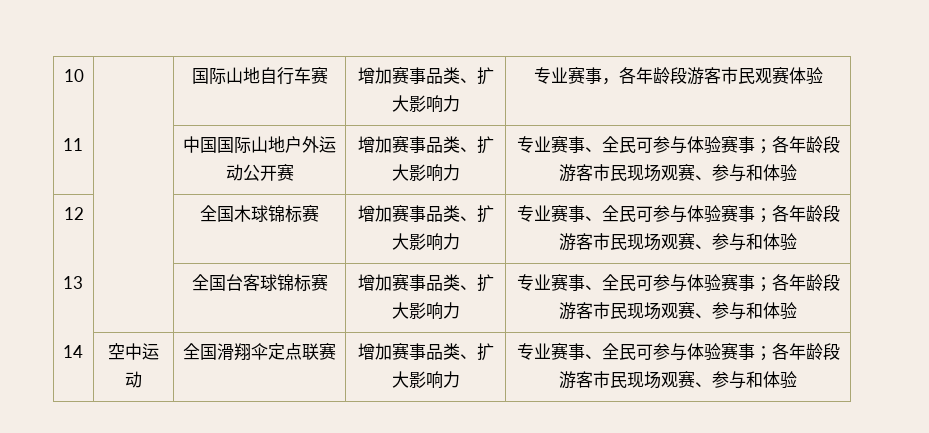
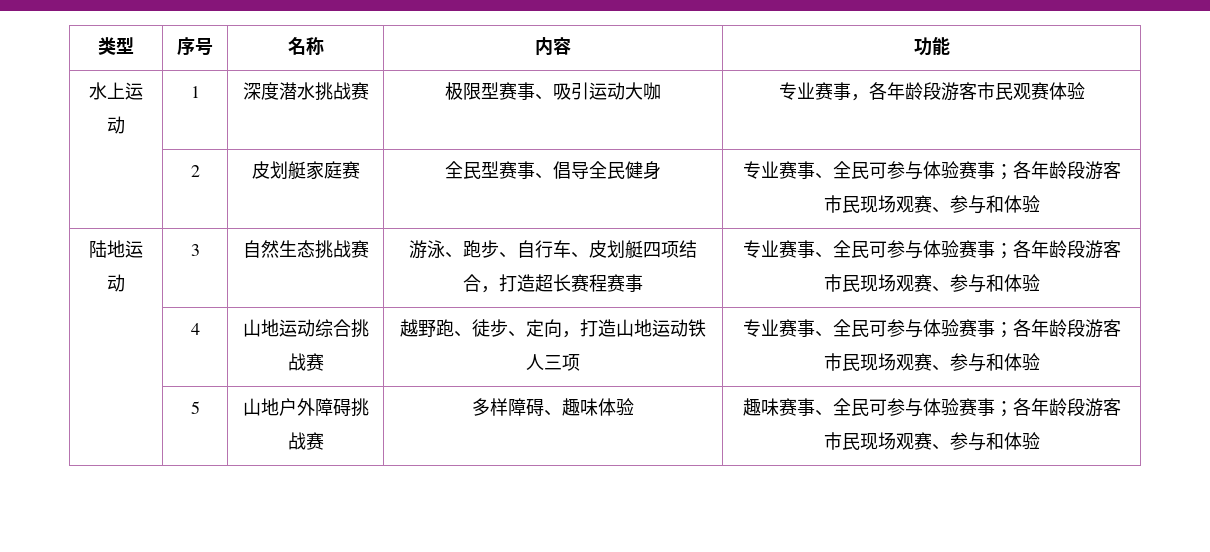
[63,69,84,82] [191,66,328,85] [357,66,494,85] [391,95,460,113] 10 | | 国际山地自行车赛 | 增加赛事品类、扩大影响力 -> [98,37,134,55] [177,37,213,56] [287,37,324,56] [535,37,571,56] [913,37,950,56] [89,82,143,100] [107,116,125,134] [190,86,200,98] [242,82,369,101] [445,82,661,100] 类型 | 序号 | 名称 | 内容 | 功能 // 水上运动 | 1 | 深度潜水挑战赛 | 极限型赛事、吸引运动大咖
[62,138,83,151] [183,136,336,154] [225,163,294,181] [357,135,494,154] [391,164,460,182] 11 | | 中国国际山地户外运动公开赛 | 增加赛事品类、扩大影响力 -> [190,165,200,177] [251,161,360,180] [445,161,661,180] | 2 | 皮划艇家庭赛 | 全民型赛事、倡导全民健身
[63,207,84,220] [200,204,319,223] [357,204,494,223] [391,233,460,251] 12 | | 全国木球锦标赛 | 增加赛事品类、扩大影响力 -> [89,240,143,258] [107,274,125,292] [190,244,200,256] [242,240,369,259] [409,240,697,259] [463,274,643,293] 陆地运动 | 3 | 自然生态挑战赛 | 游泳、跑步、自行车、皮划艇四项结合，打造超长赛程赛事
[62,276,83,289] [191,273,328,292] [357,273,494,292] [391,302,460,320] 13 | | 全国台客球锦标赛 | 增加赛事品类、扩大影响力 -> [190,323,200,335] [242,319,369,338] [287,353,324,371] [400,319,706,338] [526,354,580,371] | 4 | 山地运动综合挑战赛 | 越野跑、徒步、定向，打造山地运动铁人三项
[62,345,83,358] [108,343,159,360] [125,371,142,388] [183,342,336,361] [357,342,494,361] [391,371,460,389] [516,343,551,360] 14 | 空中运动 | 全国滑翔伞定点联赛 | 增加赛事品类、扩大影响力 | 专业 -> [190,401,200,414] [242,398,369,417] [287,432,324,450] [472,398,634,416] [742,398,779,416] | 5 | 山地户外障碍挑战赛 | 多样障碍、趣味体验 | 趣味

